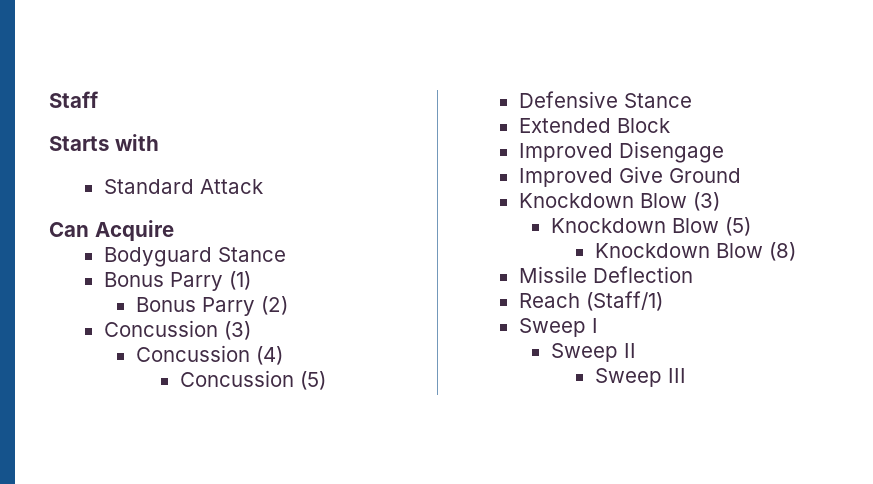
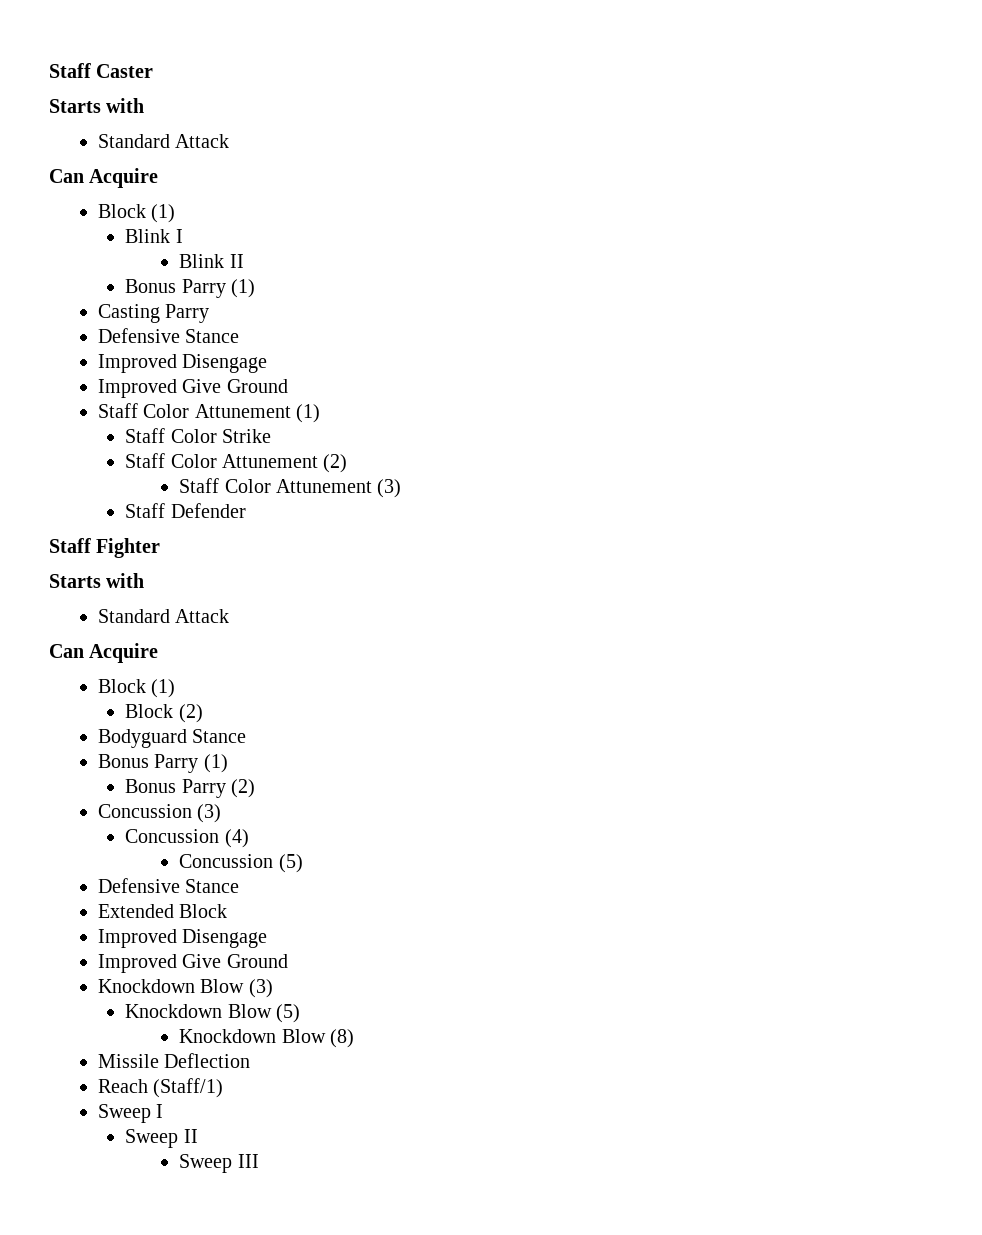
[49,91,98,108] [49,134,159,151] [103,179,263,194] [49,220,174,241] Staff // Starts with // Standard Attack // Can Acquire -> [49,63,154,78] [49,98,145,113] [98,134,230,148] [49,168,159,188] [98,204,176,223] [125,229,183,243] [179,254,244,268] [125,279,255,298] [98,304,210,323] [98,328,240,343] [98,354,268,373] [98,379,288,398] [98,403,321,423] [125,428,271,443] [125,453,348,473] [179,478,402,498] [125,503,246,518] [49,538,161,558] [49,573,145,588] [98,609,230,623] [49,643,159,663] [98,679,176,698] [125,704,203,723] Staff Caster // Starts with // Standard Attack // Can Acquire // Block (1) // Blink I // Blink II // Bonus Parry (1) // Casting Parry // Defensive Stance // Improved Disengage // Improved Give Ground // Staff Color Attunement (1) // Staff Color Strike // Staff Color Attunement (2) // Staff Color Attunement (3) // Staff Defender // Staff Fighter // Starts with // Standard Attack // Can Acquire // Block (1) // Block (2)

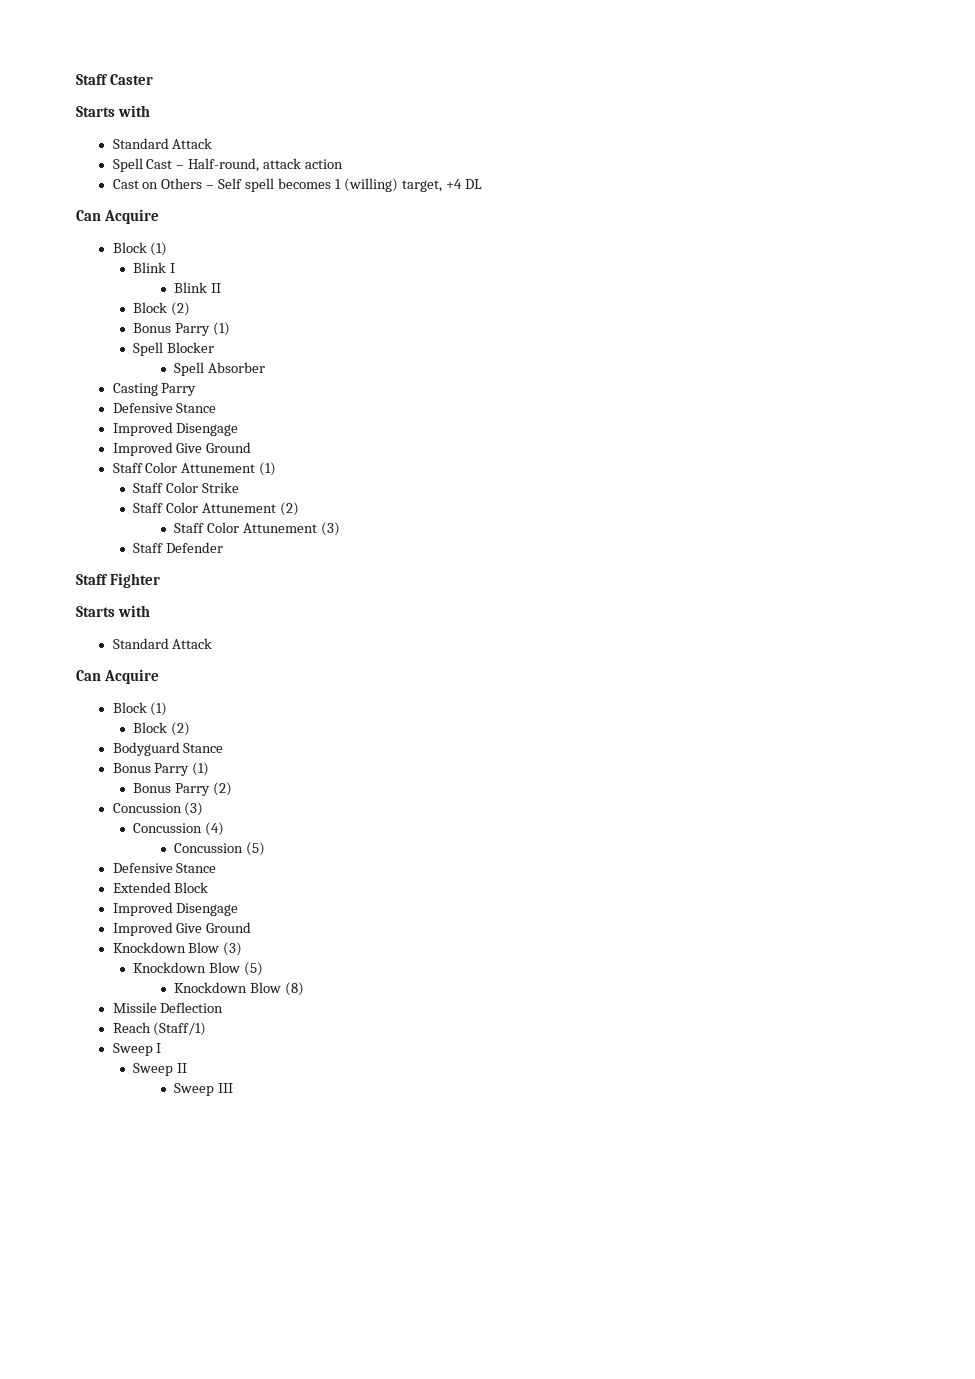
(230, 141) none -> [112,158,344,172] [112,178,482,192] // Spell Cast – Half-round, attack action // Cast on Others – Self spell becomes 1 (willing) target, +4 DL
[125,279,255,298] // Bonus Parry (1) -> [133,302,190,316] [133,322,230,336] [133,342,214,356] [174,362,266,376] // Block (2) // Bonus Parry (1) // Spell Blocker // Spell Absorber

